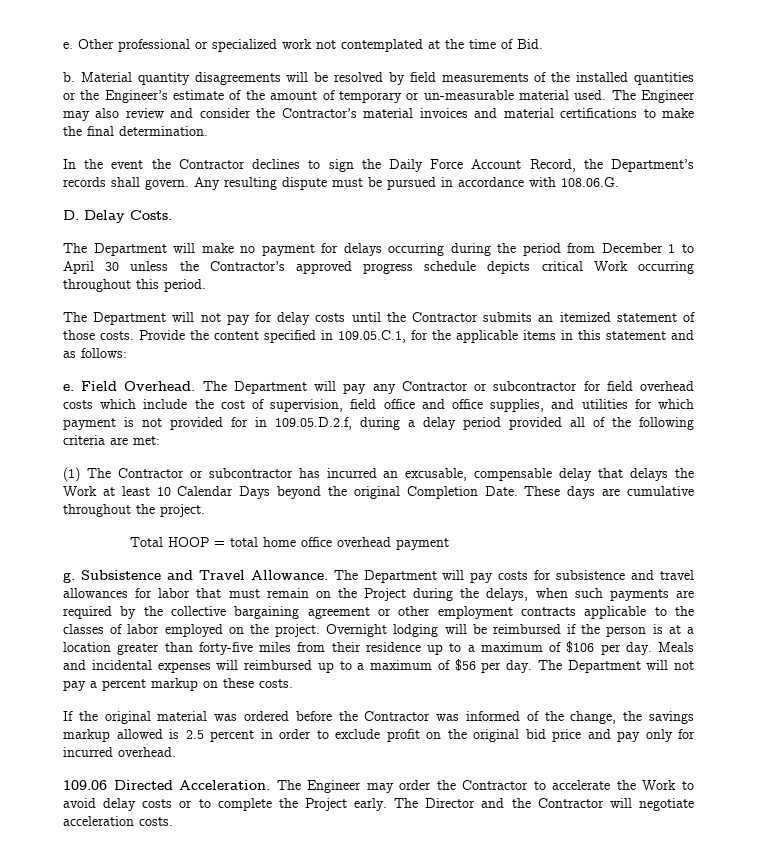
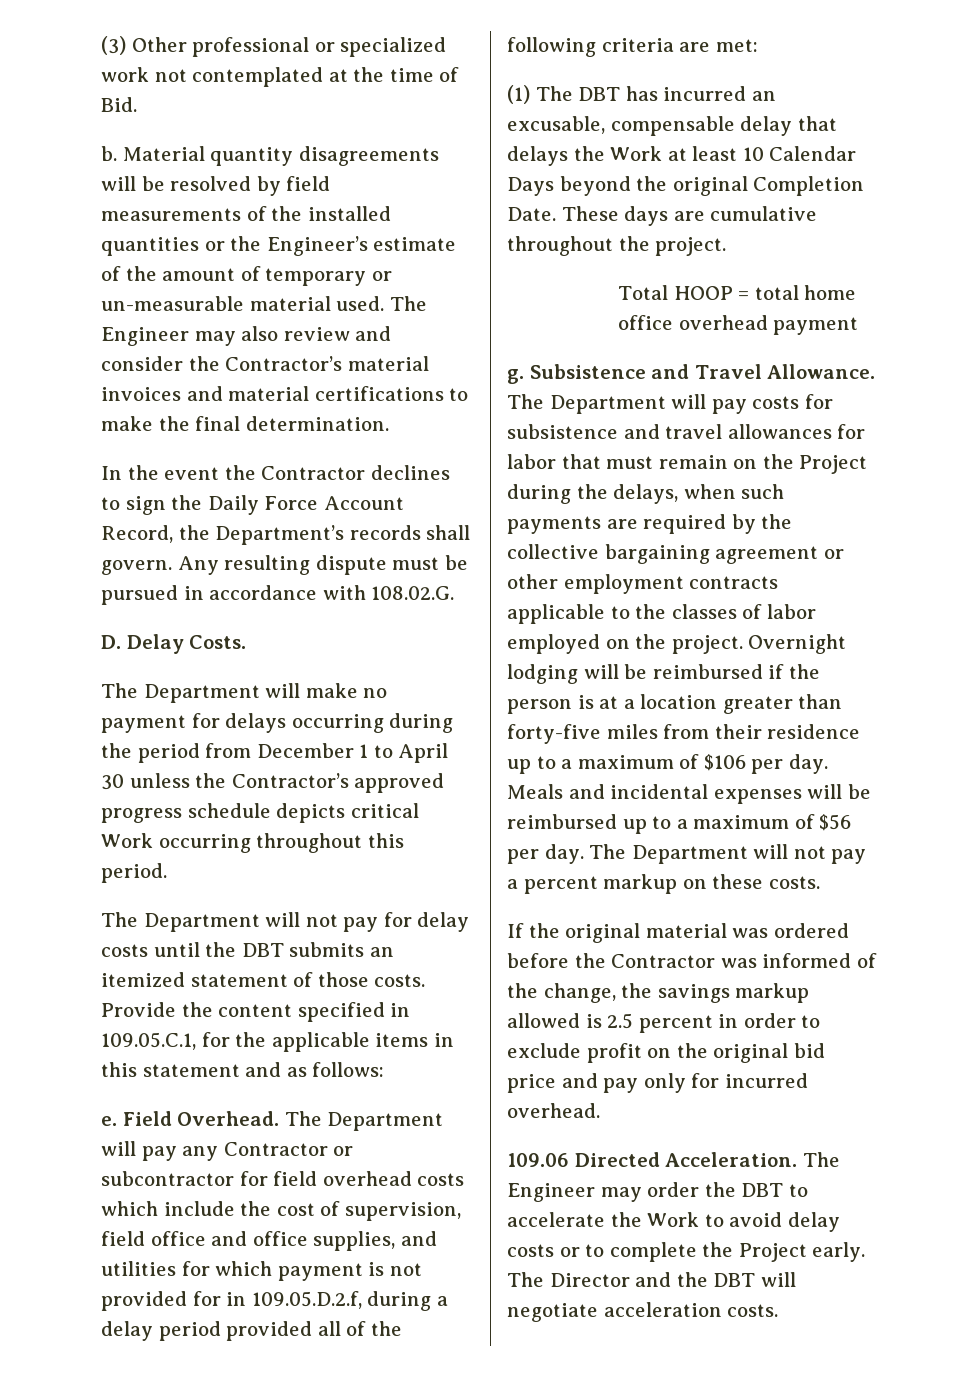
[63,42,73,49] e. -> [101,36,126,55] (3)
[561,177,619,187] 108.06.G. -> [371,586,455,600] 108.02.G.
[411,312,478,322] Contractor -> [241,943,284,957] DBT
[117,468,293,478] Contractor or subcontractor -> [578,87,621,101] DBT
(239, 665) none -> [847,784,871,799] be
[462,780,529,790] Contractor -> [741,1183,784,1197] DBT
[537,798,604,808] Contractor -> [713,1273,756,1287] DBT

